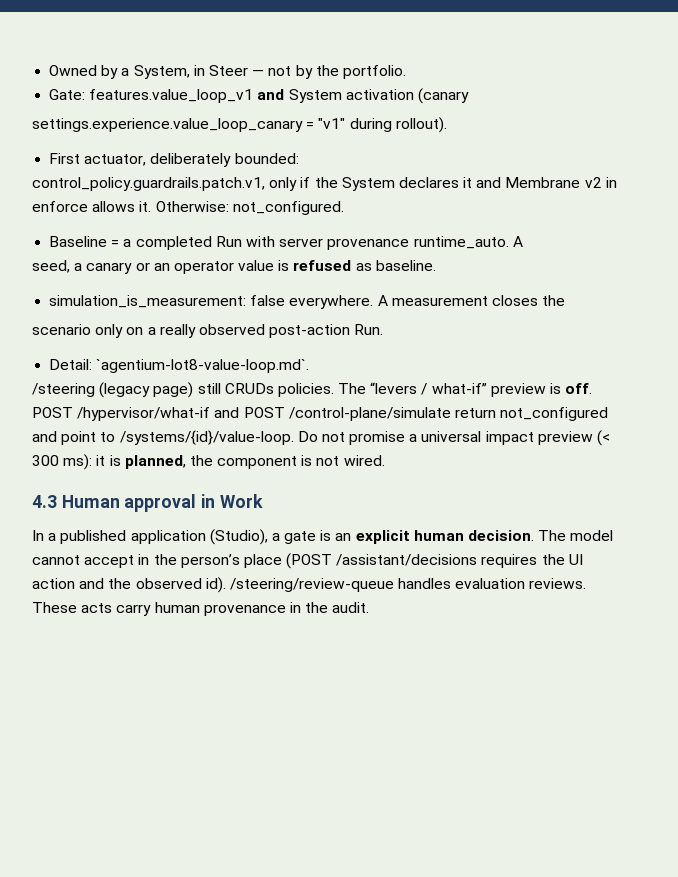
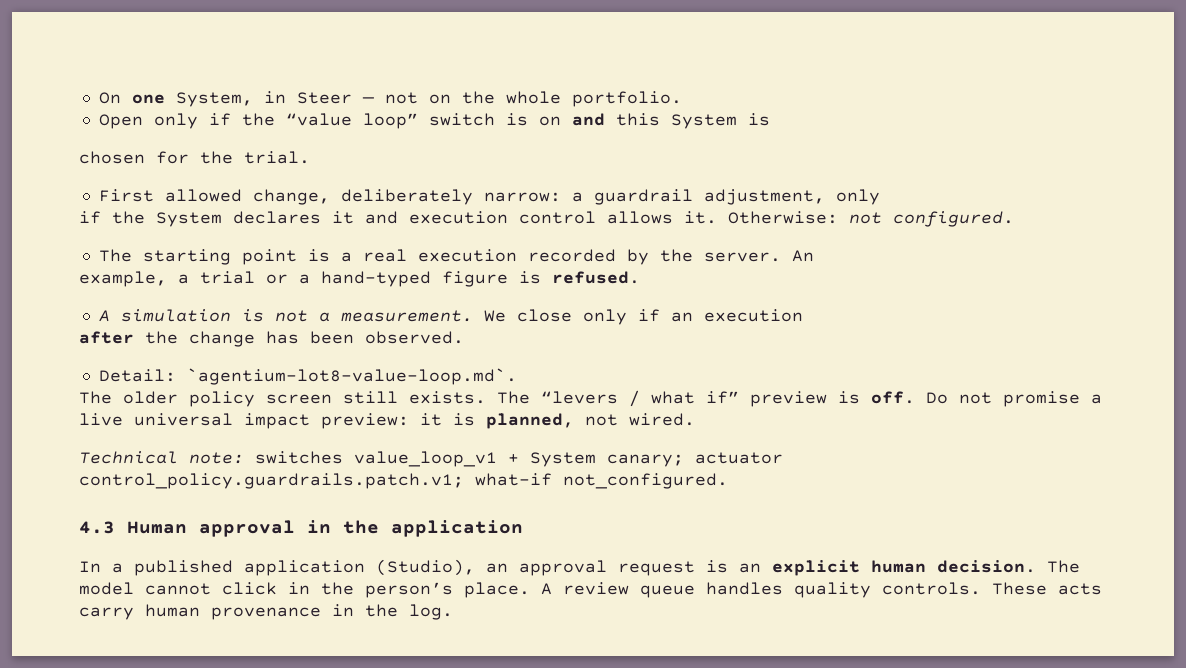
[49,65,130,79] Owned by a -> [98,92,165,104] On one
[295,65,406,79] [49,88,469,104] [32,117,447,133] [49,153,299,167] [32,177,298,191] by the portfolio. // Gate: features.value_loop_v1 and System activation (canary // settings.experience.value_loop_canary = "v1" during rollout). // First actuator, deliberately bounded: // control_policy.guardrails.patch.v1, only -> [428,91,682,107] [98,113,770,129] [79,151,310,164] [98,189,880,205] on the whole portfolio. // Open only if the “value loop” switch is on and this System is // chosen for the trial. // First allowed change, deliberately narrow: a guardrail adjustment, only //
[505,177,617,188] [32,201,344,215] [49,236,523,250] [32,260,436,274] [49,295,566,309] [32,324,384,338] [49,359,310,373] [32,382,334,398] Membrane v2 in enforce allows it. Otherwise: not_configured. // Baseline = a completed Run with server provenance runtime_auto. A // seed, a canary or an operator value is refused as baseline. // simulation_is_measurement: false everywhere. A measurement closes the // scenario only on a really observed post-action Run. // Detail: `agentium-lot8-value-loop.md`. // /steering (legacy page) still CRUDs policies. -> [409,211,1014,227] [98,249,814,265] [79,271,640,287] [98,309,803,325] [79,331,464,347] [98,368,517,385] [79,391,486,407] execution control allows it. Otherwise: not configured. // The starting point is a real execution recorded by the server. An // example, a trial or a hand-typed figure is refused. // A simulation is not a measurement. We close only if an execution // after the change has been observed. // Detail: `agentium-lot8-value-loop.md`. // The older policy screen still exists.
[431,383,487,394] what-if” -> [651,391,739,404] what if”
[32,407,609,421] [32,430,294,445] POST /hypervisor/what-if and POST /control-plane/simulate return not_configured and point to /systems/{id}/value-loop. -> (915, 397) none
(418, 438) none -> [79,413,123,426] live
[537,430,611,446] [32,454,385,470] preview (< 300 ms): it is planned, the component is not wired. -> [321,413,695,429] [79,451,783,467] [79,473,728,489] preview: it is planned, not wired. // Technical note: switches value_loop_v1 + System canary; actuator control_policy.guardrails.patch.v1; what-if not_configured.
[219,494,263,508] Work -> [343,520,523,537] the application
[271,531,317,544] a gate -> [486,560,695,576] an approval request
[84,555,135,568] accept -> [222,582,277,595] click
[243,553,583,569] [32,577,587,593] place (POST /assistant/decisions requires the UI action and the observed id). /steering/review-queue handles evaluation reviews. -> [464,582,981,598] place. A review queue handles quality controls.
[332,602,370,613] audit. -> [409,604,453,620] log.

